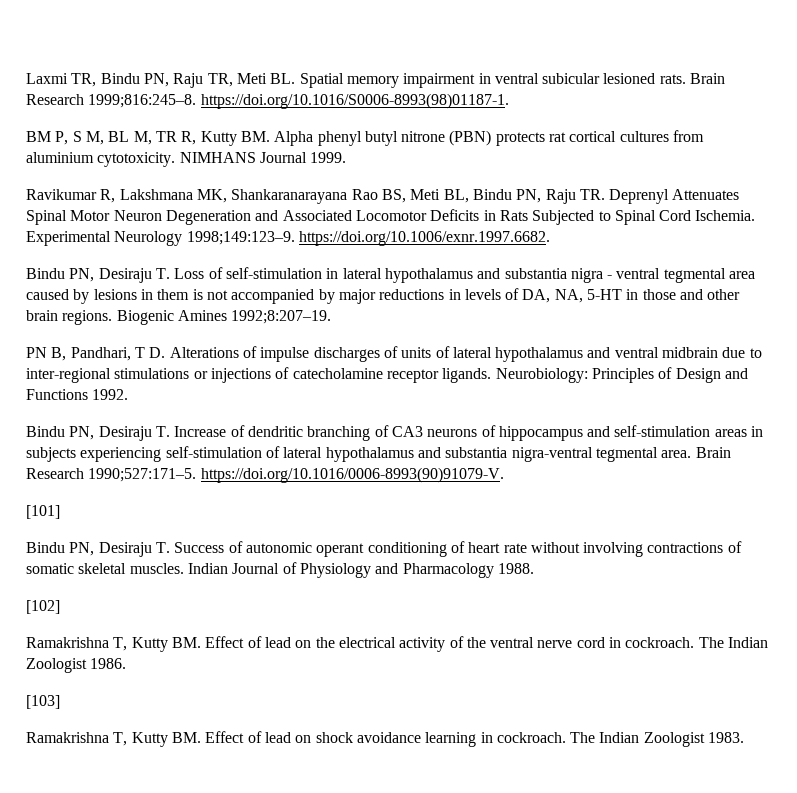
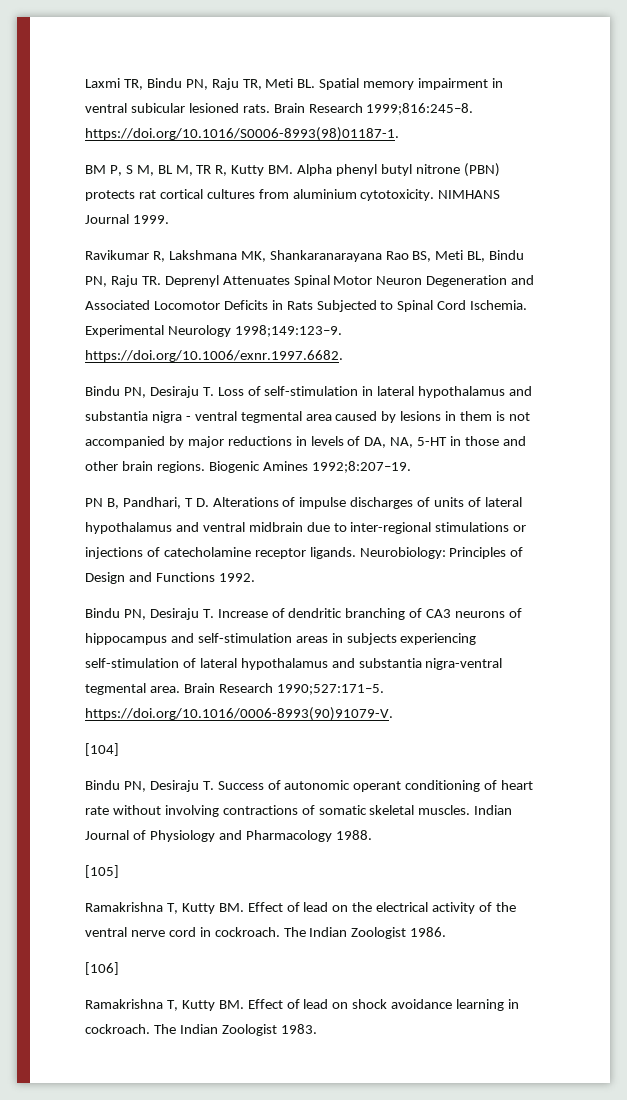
[26,505,60,519] [101] -> [85,743,119,756] [104]
[26,600,60,614] [102] -> [85,865,119,878] [105]
[26,695,60,709] [103] -> [85,962,119,975] [106]

